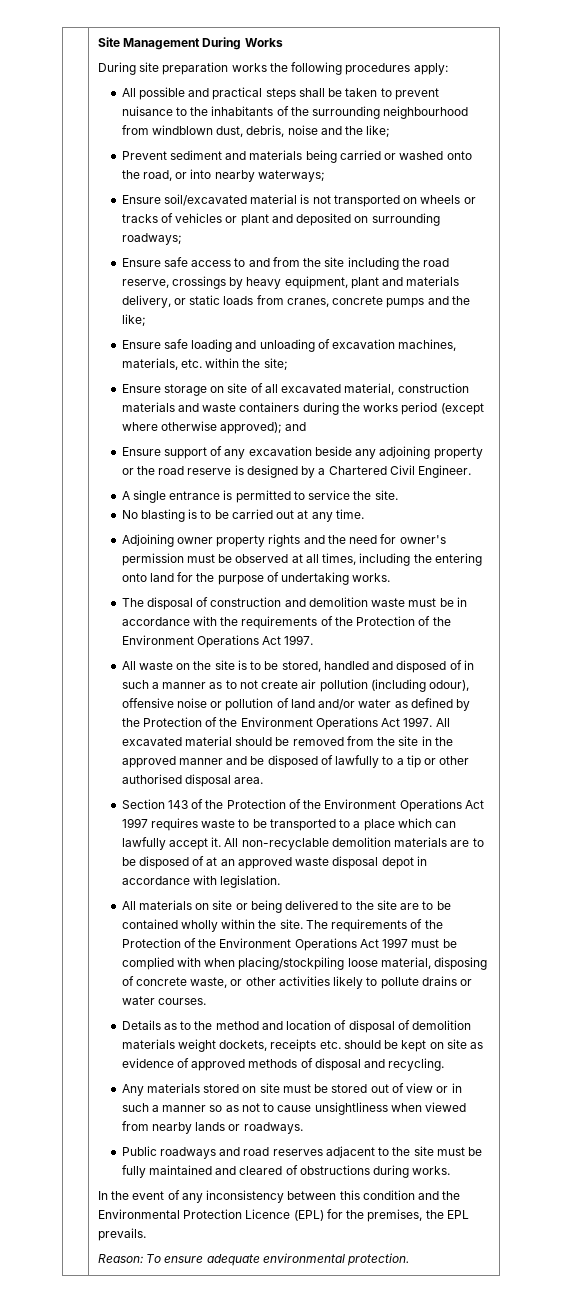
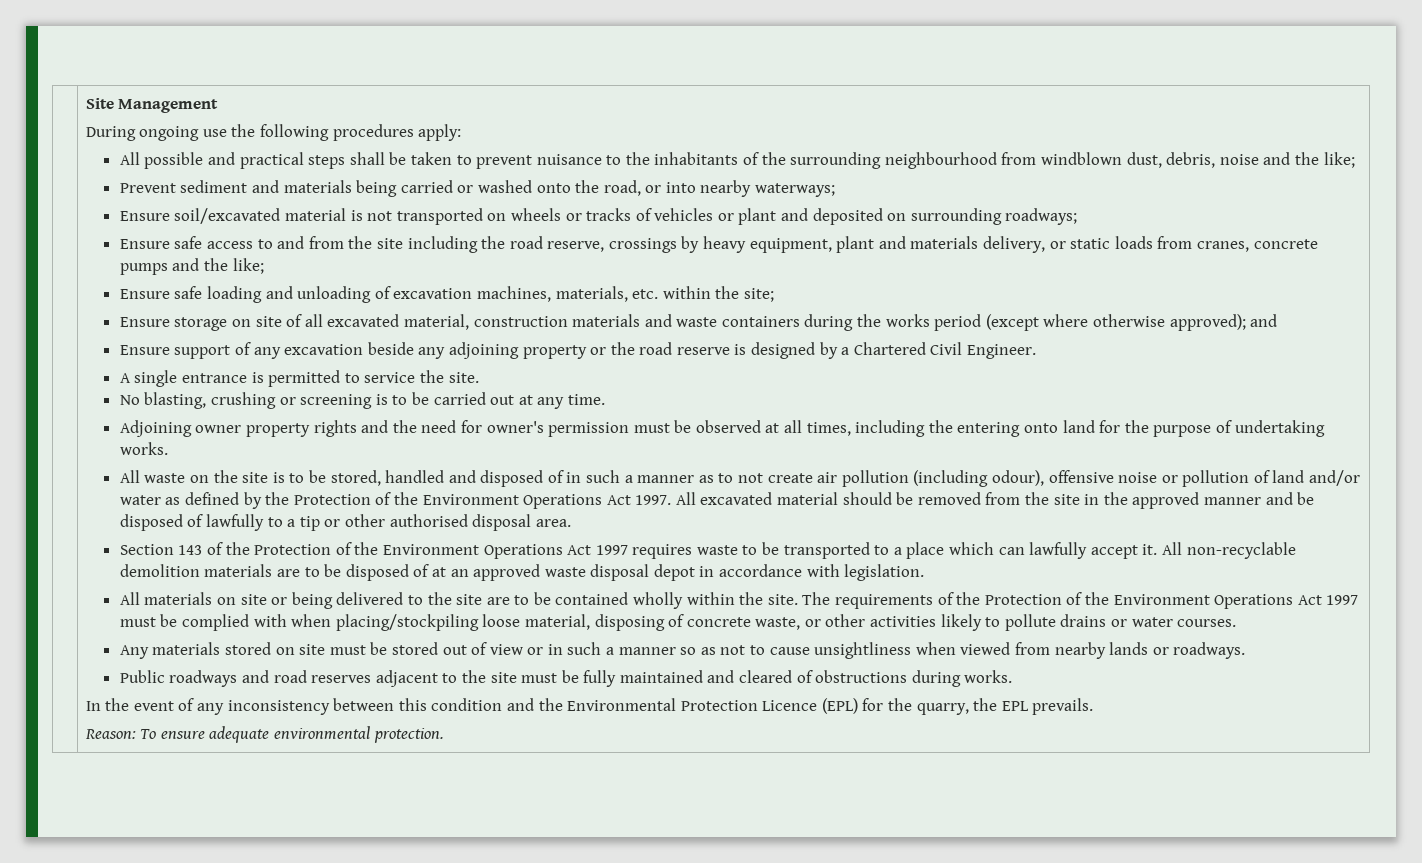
[202,37,283,50] [97,62,267,75] During Works // During site preparation works -> [85,126,227,141] // During ongoing use
[140,509,185,522] blasting -> [144,392,373,409] blasting, crushing or screening
[121,597,467,610] [121,616,451,629] [121,635,314,648] // The disposal of construction and demolition waste must be in accordance with the requirements of the Protection of the Environment Operations Act 1997. -> (168, 448) none
[121,1020,472,1033] [121,1039,484,1052] [121,1058,445,1071] // Details as to the method and location of disposal of demolition materials weight dockets, receipts etc. should be kept on site as evidence of approved methods of disposal and recycling. -> (1237, 623) none
[367,1209,423,1222] premises, -> [916,703,969,715] quarry,

